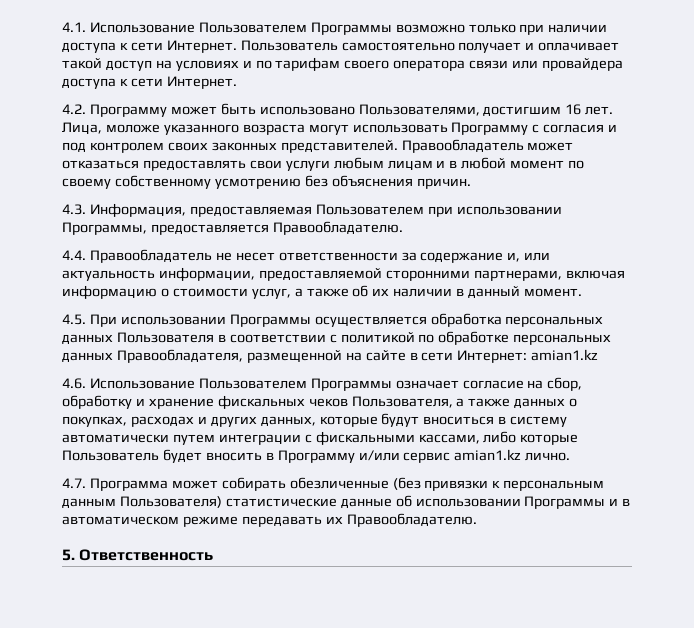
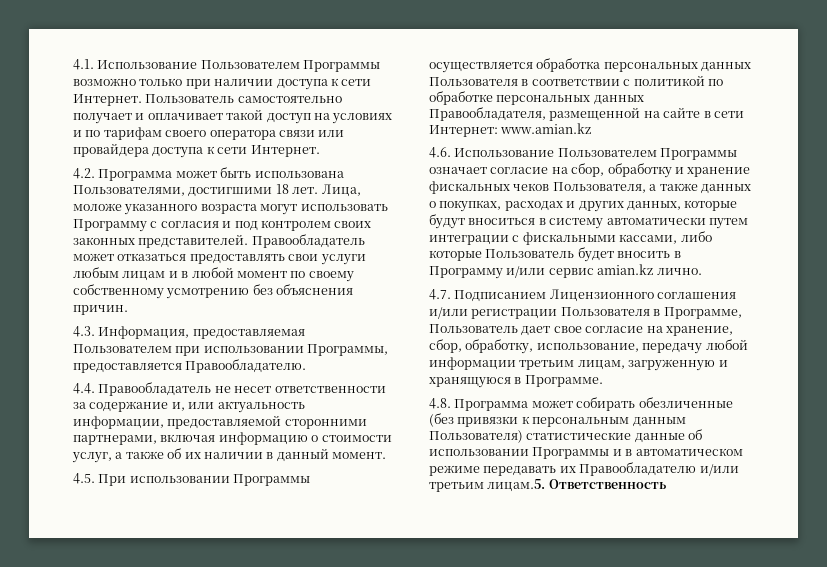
[89,104,167,117] Программу -> [98,169,173,181] Программа
[259,104,582,116] использовано Пользователями, достигшим 16 -> [254,171,344,178] [73,184,289,197] использована Пользователями, достигшими 18
[531,349,599,361] amian1.kz -> [500,123,592,134] www.amian.kz
[454,449,522,461] amian1.kz -> [597,264,654,275] amian.kz
(86, 483) none -> [454,289,737,302] [429,307,742,319] [429,324,733,336] [429,339,748,354] [429,357,728,371] [429,375,603,388] [429,398,451,409] Подписанием Лицензионного соглашения и/или регистрации Пользователя в Программе, Пользователь дает свое согласие на хранение, сбор, обработку, использование, передачу любой информации третьим лицам, загруженную и хранящуюся в Программе. // 4.8.
[346,513,477,527] [62,549,75,561] Правообладателю. // 5. -> [579,462,739,476] [429,479,546,492] Правообладателю и/или третьим лицам.5.

